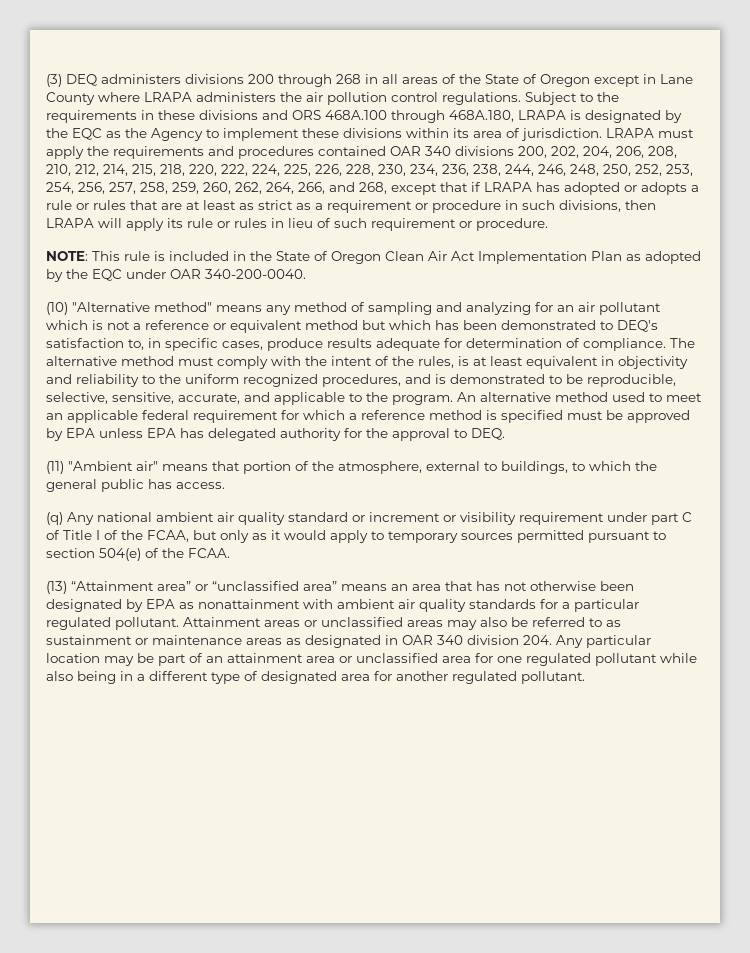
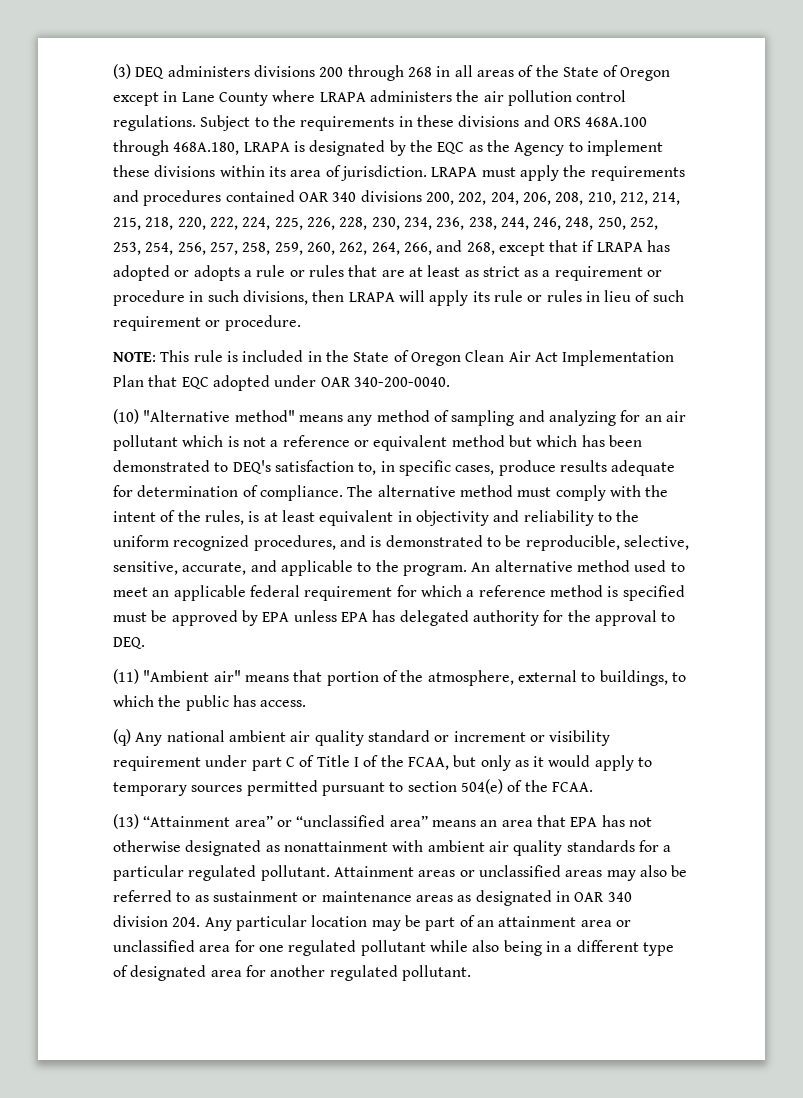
[626,251,701,264] [46,269,122,282] as adopted by the EQC -> [148,375,270,391] that EQC adopted
[46,479,97,492] general -> (182, 701) none
(473, 586) none -> [570,817,598,827] EPA
[600,581,634,591] [46,599,175,612] been designated by EPA -> [185,840,262,856] designated

